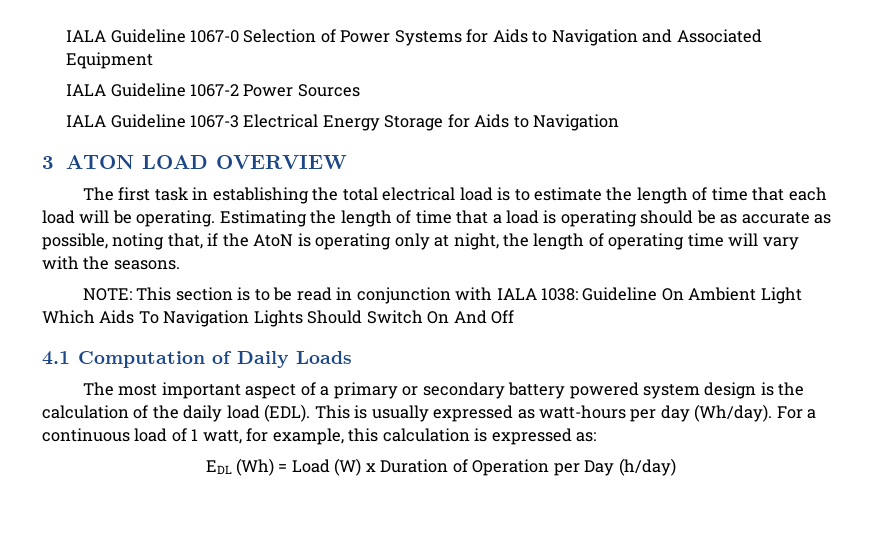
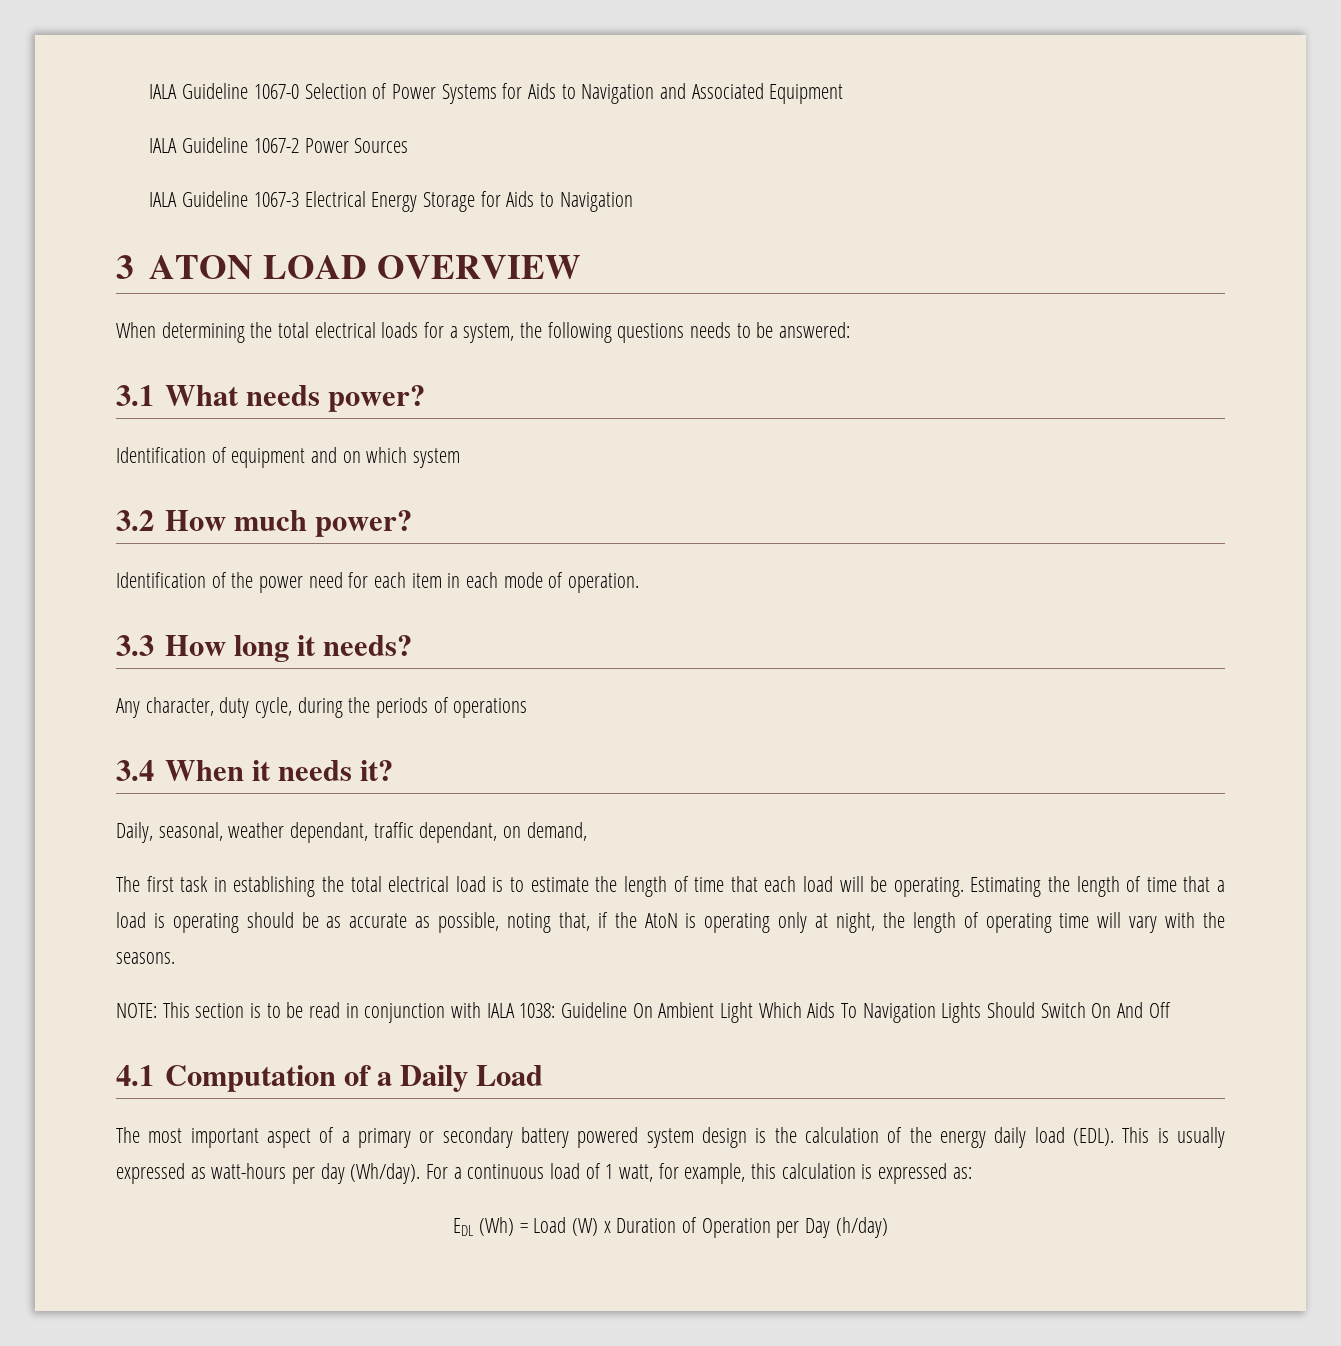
(348, 162) none -> [116,322,851,343] [116,385,425,412] [116,447,461,468] [116,510,412,537] [116,572,640,593] [116,635,413,662] [116,697,528,718] [116,760,394,781] [116,822,587,843] // When determining the total electrical loads for a system, the following questions needs to be answered: // 3.1 What needs power? // Identification of equipment and on which system // 3.2 How much power? // Identification of the power need for each item in each mode of operation. // 3.3 How long it needs? // Any character, duty cycle, during the periods of operations // 3.4 When it needs it? // Daily, seasonal, weather dependant, traffic dependant, on demand,
[237,351,353,368] Daily Loads -> [376,1065,544,1092] a Daily Load
(179, 412) none -> [940,1131,987,1148] energy

